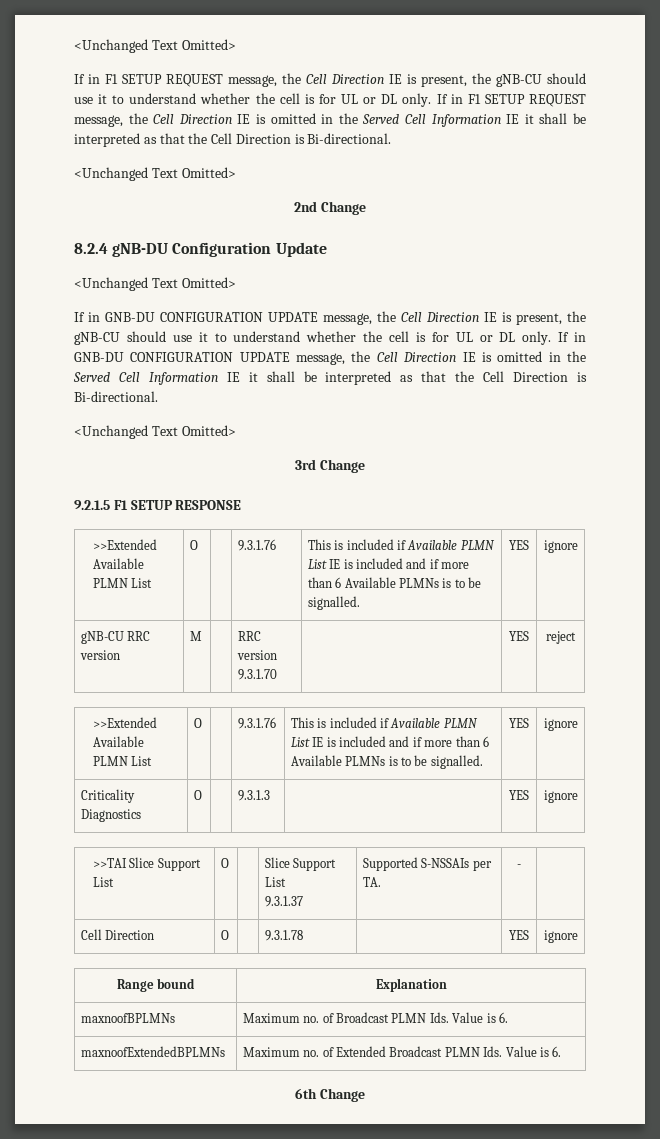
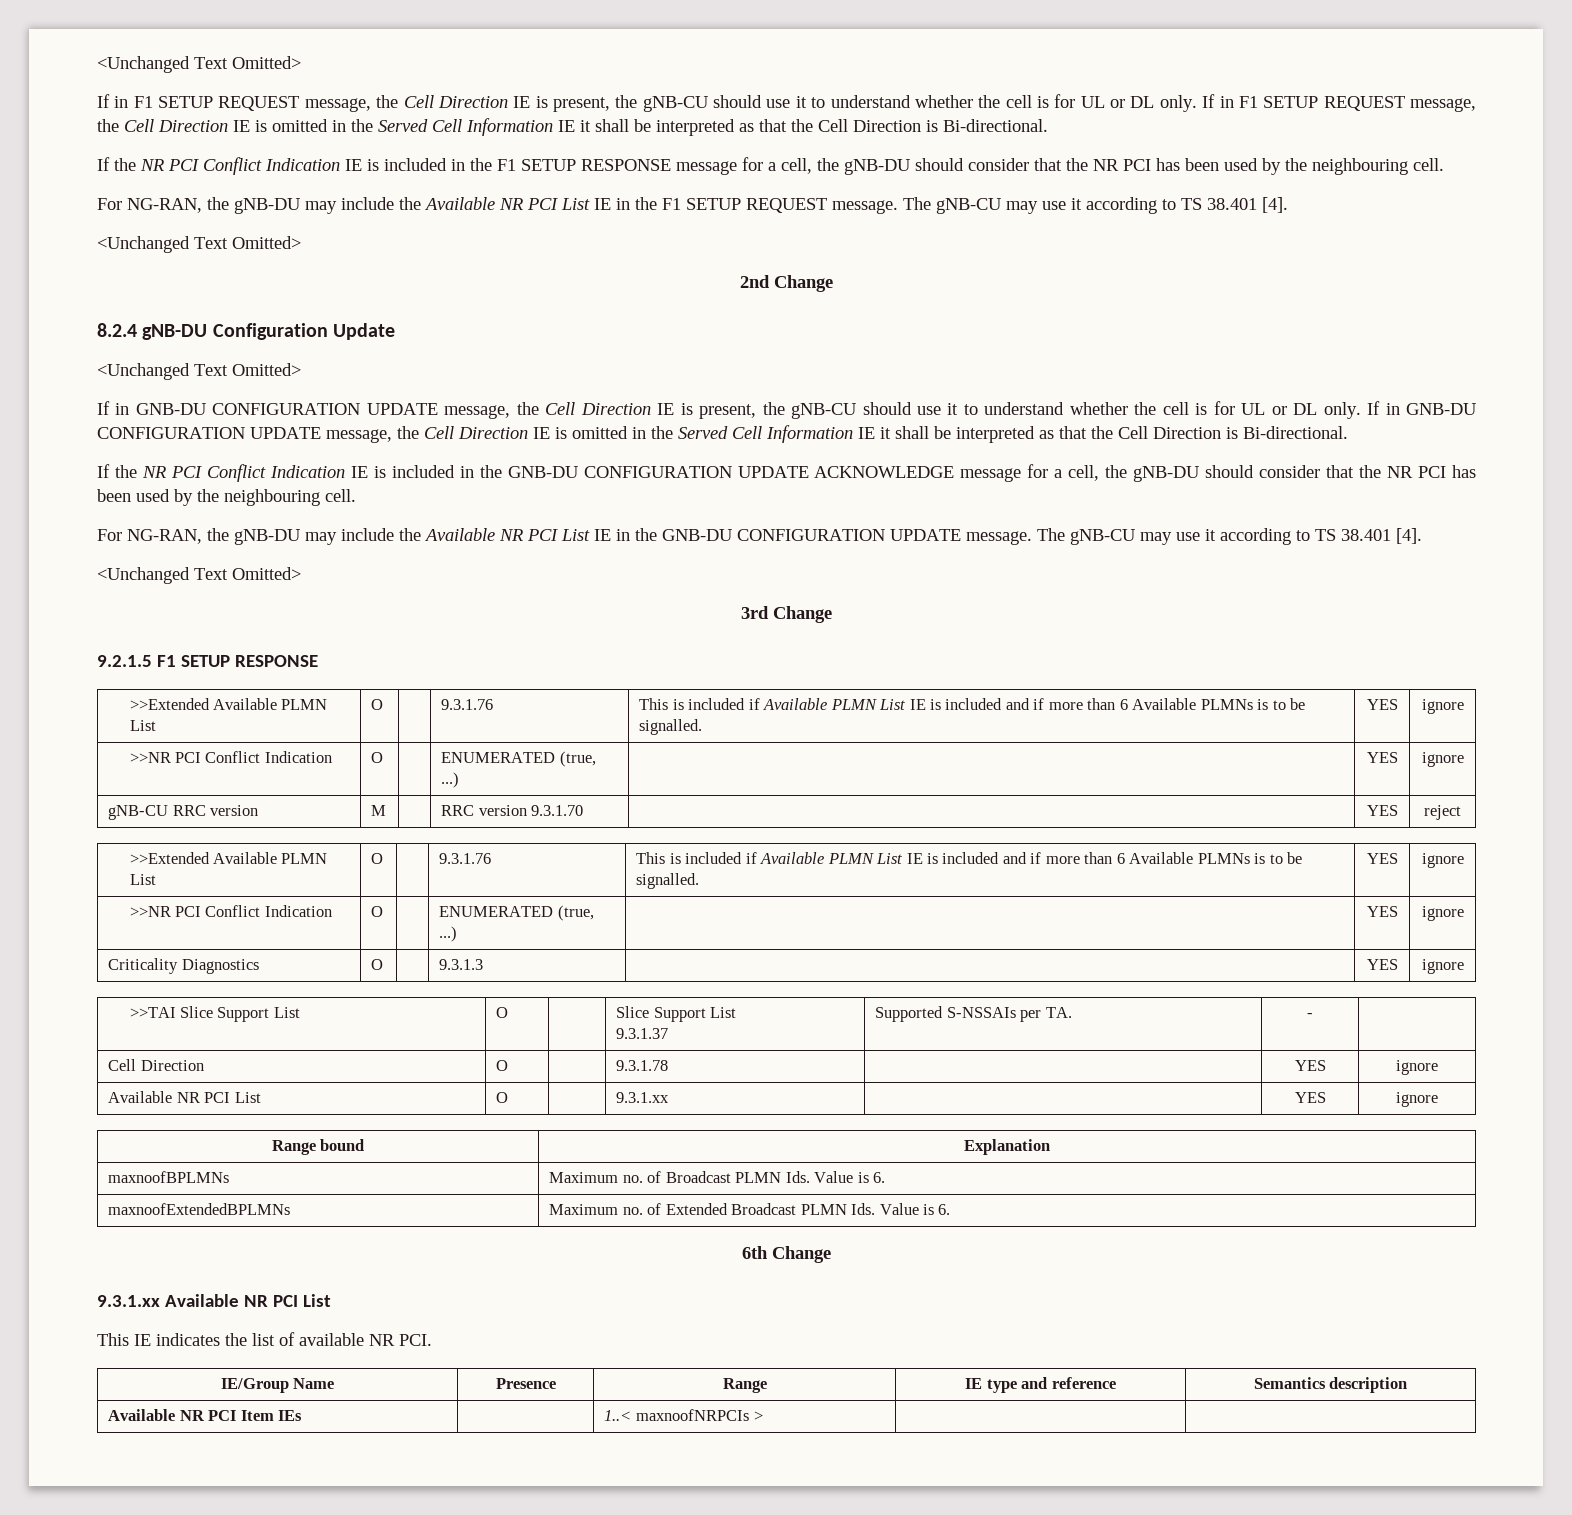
(392, 138) none -> [97,157,1444,175] [97,197,1288,214] // If the NR PCI Conflict Indication IE is included in the F1 SETUP RESPONSE message for a cell, the gNB-DU should consider that the NR PCI has been used by the neighbouring cell. // For NG-RAN, the gNB-DU may include the Available NR PCI List IE in the F1 SETUP REQUEST message. The gNB-CU may use it according to TS 38.401 [4].
(158, 396) none -> [97,464,1477,482] [97,489,356,506] [97,528,1422,545] // If the NR PCI Conflict Indication IE is included in the GNB-DU CONFIGURATION UPDATE ACKNOWLEDGE message for a cell, the gNB-DU should consider that the NR PCI has been used by the neighbouring cell. // For NG-RAN, the gNB-DU may include the Available NR PCI List IE in the GNB-DU CONFIGURATION UPDATE message. The gNB-CU may use it according to TS 38.401 [4].
(578, 546) none -> [129,751,332,763] [371,752,384,763] [441,751,596,767] [441,772,460,788] [1366,752,1398,763] [1421,752,1464,767] // >>NR PCI Conflict Indication | O | | ENUMERATED (true, ...) | | YES | ignore
(578, 724) none -> [129,905,332,917] [371,906,384,917] [439,905,594,921] [439,926,458,942] [1366,906,1398,917] [1421,906,1464,921] // >>NR PCI Conflict Indication | O | | ENUMERATED (true, ...) | | YES | ignore
(578, 936) none -> [108,1091,261,1103] [496,1092,509,1103] [616,1092,670,1103] [1294,1092,1326,1103] [1396,1092,1438,1107] // Available NR PCI List | O | | 9.3.1.xx | | YES | ignore
(365, 1095) none -> [97,1294,331,1307] [97,1332,432,1346] [220,1378,335,1393] [495,1378,556,1389] [722,1378,767,1393] [965,1377,1116,1393] [1253,1377,1408,1393] [108,1409,303,1421] [604,1409,765,1421] // 9.3.1.xx Available NR PCI List // This IE indicates the list of available NR PCI. // IE/Group Name | Presence | Range | IE type and reference | Semantics description // Available NR PCI Item IEs | | 1..< maxnoofNRPCIs > | |

